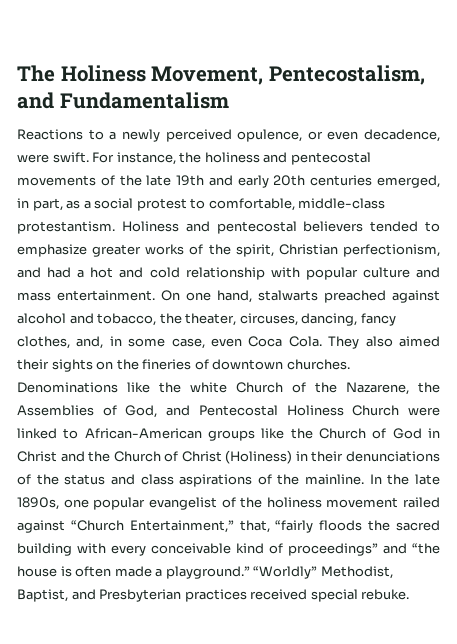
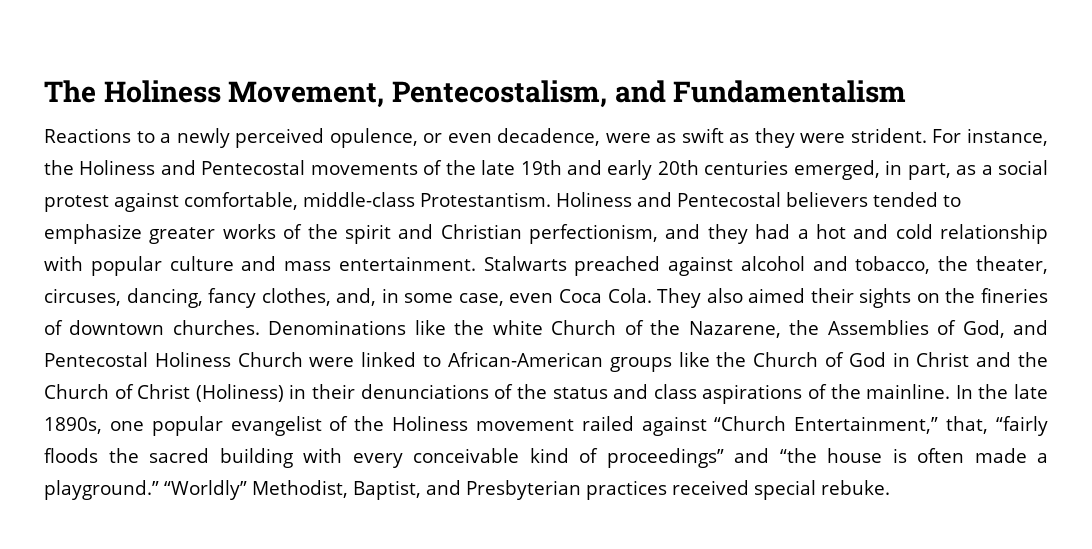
[52,152,371,165] swift. For instance, the holiness and pentecostal -> [656,128,1048,148] [44,160,306,175] as swift as they were strident. For instance, the Holiness and Pentecostal
[190,198,206,209] to -> [114,192,179,212] against
[17,221,297,234] protestantism. Holiness and pentecostal -> [420,192,781,207] Protestantism. Holiness and Pentecostal
[235,244,274,257] spirit, -> [344,224,434,244] spirit and
(41, 272) none -> [707,224,748,244] they
[161,290,318,303] On one hand, stalwarts -> [483,256,567,271] Stalwarts
[266,497,322,508] holiness -> [392,416,469,431] Holiness

